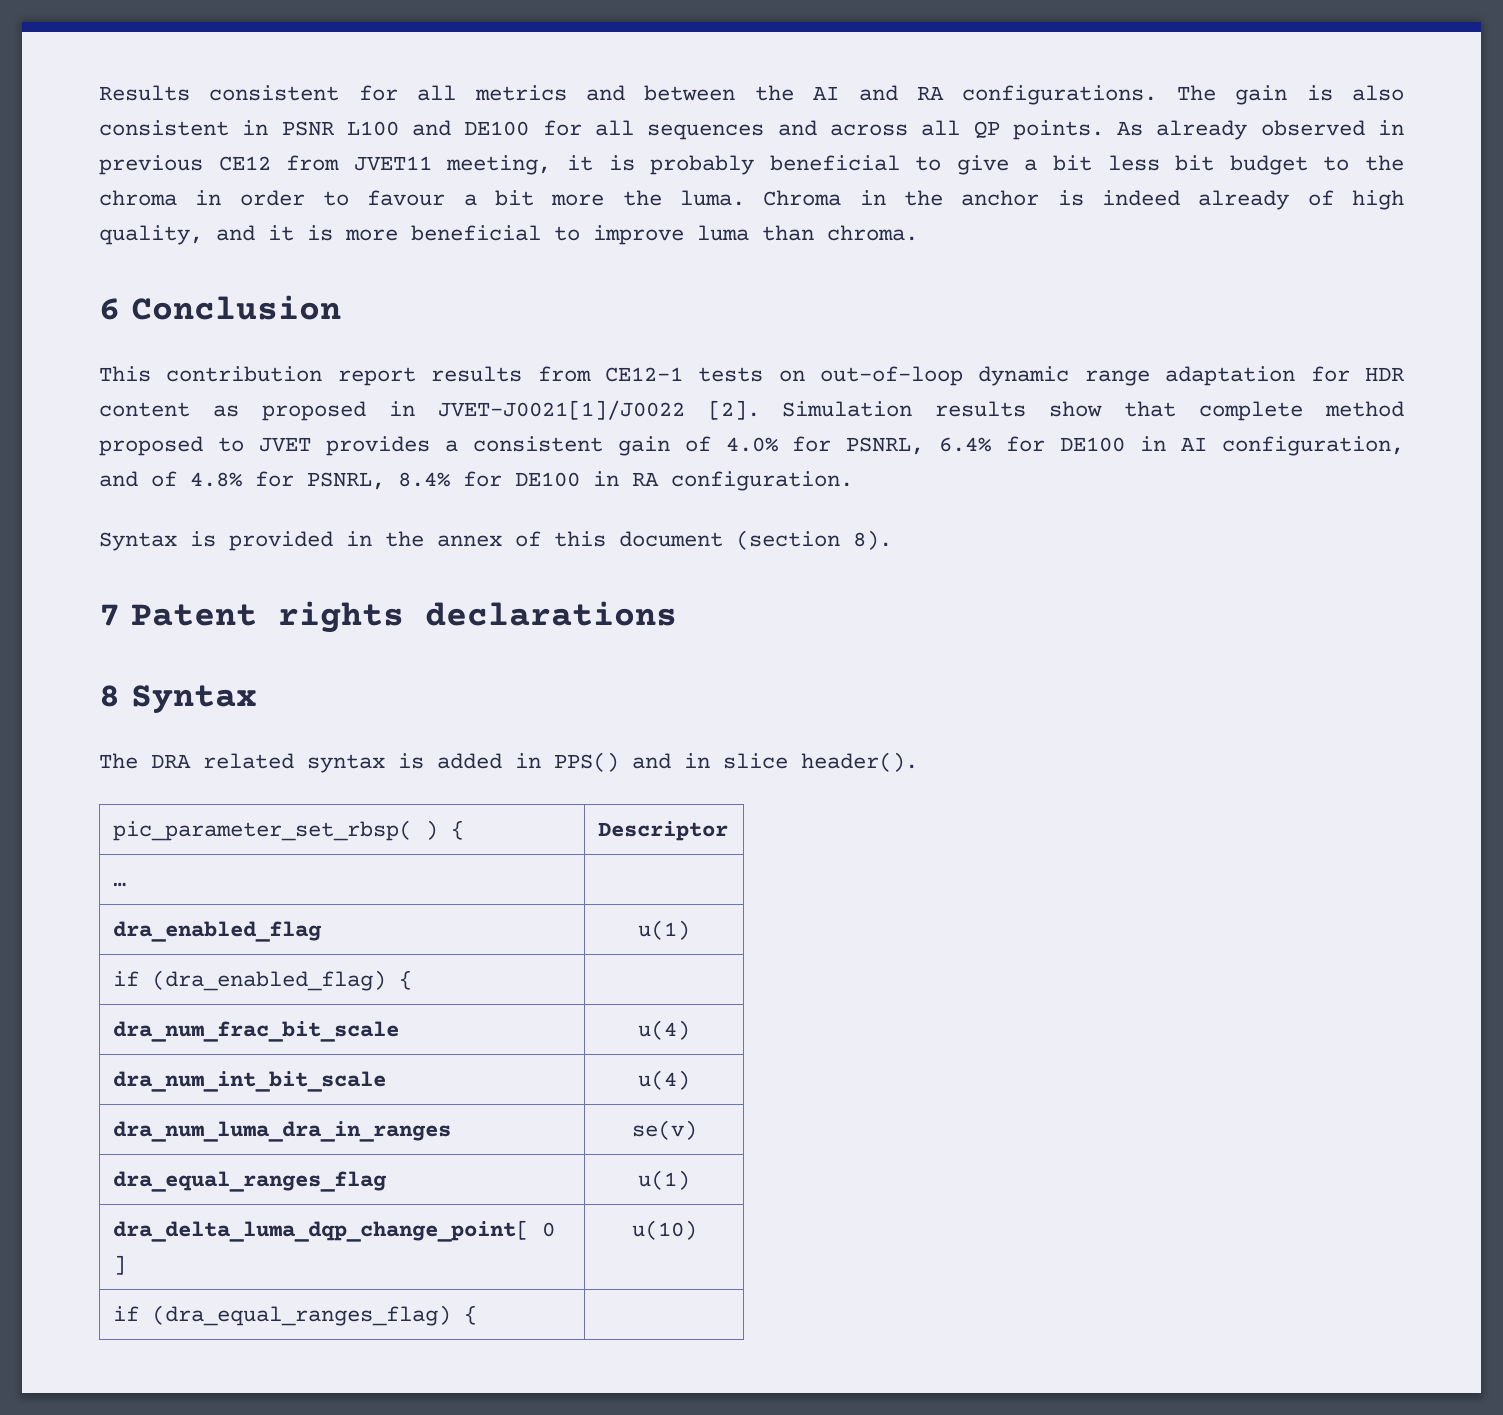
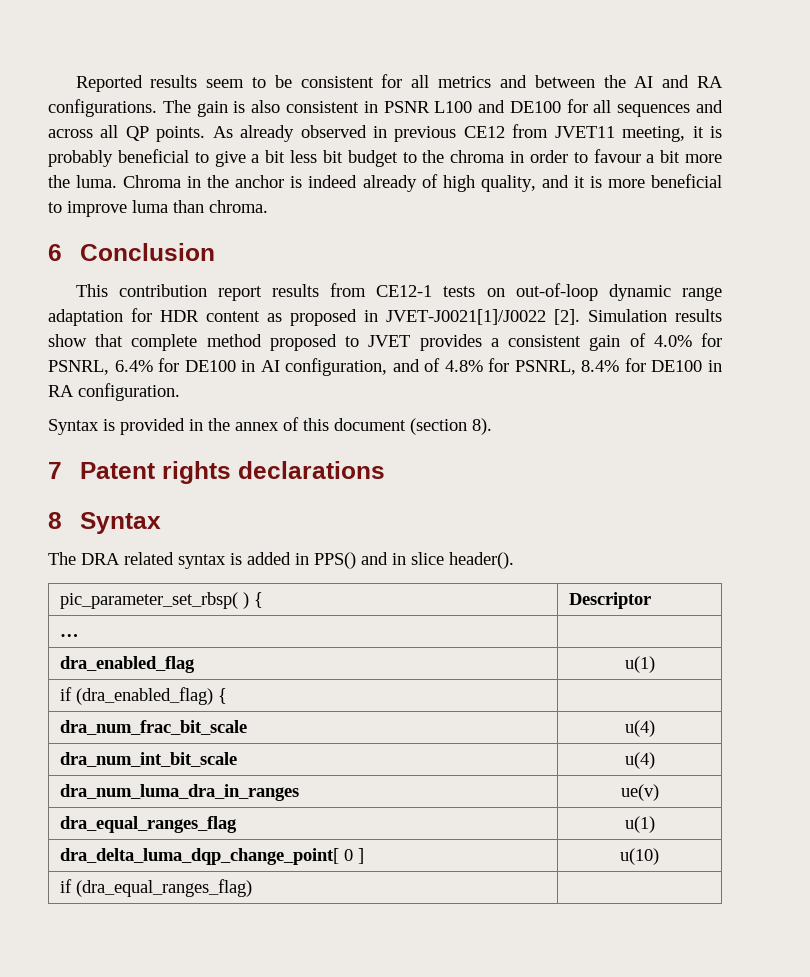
[99,85,190,101] Results -> [75,75,292,92] Reported results seem to be
[631,1120,697,1140] se(v) -> [620,784,659,801] ue(v)
[463,1305,477,1325] { -> (252, 888) none

